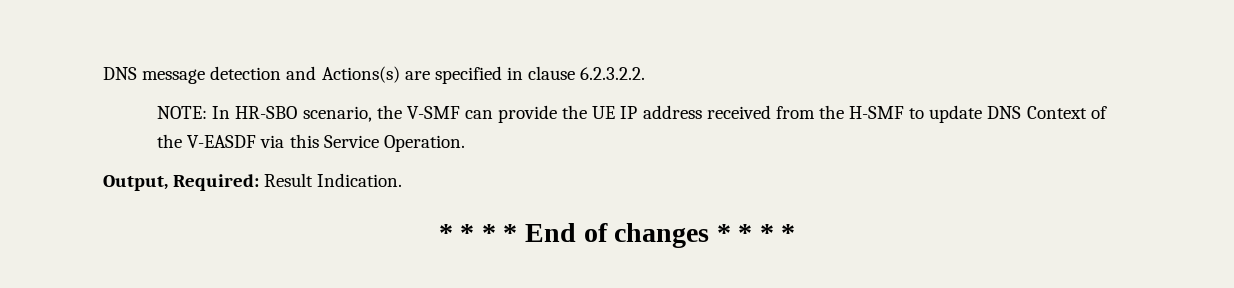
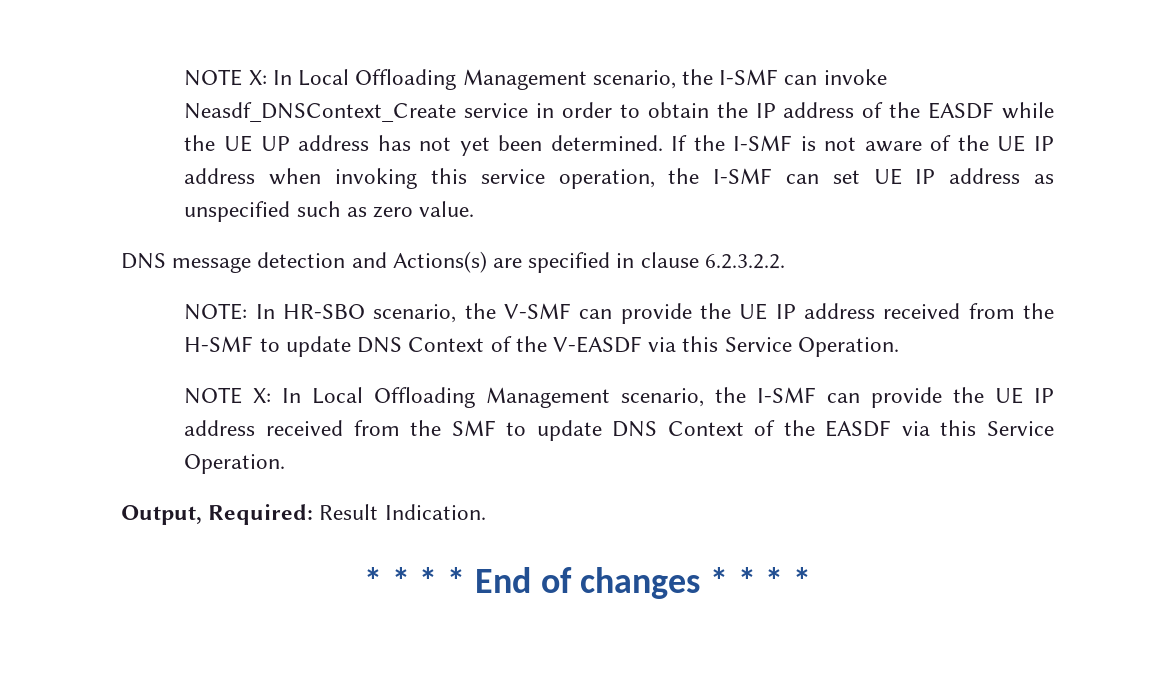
(103, 73) none -> [184,69,887,90] [184,102,1055,122] [184,135,1054,156] [184,168,1054,189] [184,201,475,222] NOTE X: In Local Offloading Management scenario, the I-SMF can invoke Neasdf_DNSContext_Create service in order to obtain the IP address of the EASDF while the UE UP address has not yet been determined. If the I-SMF is not aware of the UE IP address when invoking this service operation, the I-SMF can set UE IP address as unspecified such as zero value. //
(465, 143) none -> [184,387,1055,408] [184,420,1054,441] [184,454,286,474] // NOTE X: In Local Offloading Management scenario, the I-SMF can provide the UE IP address received from the SMF to update DNS Context of the EASDF via this Service Operation.

